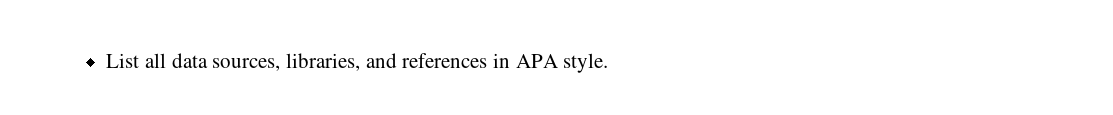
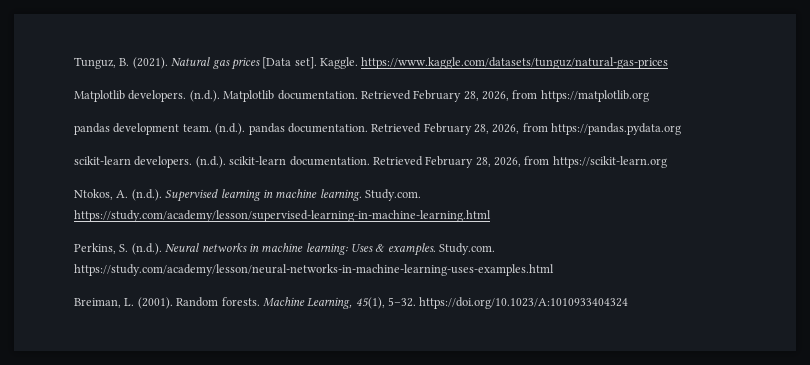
[106,53,609,73] List all data sources, libraries, and references in APA style. -> [74,57,669,70] [74,90,649,102] [74,123,682,135] [74,156,667,168] [74,189,421,202] [74,210,491,222] [74,243,496,256] [74,264,554,276] [74,297,629,309] Tunguz, B. (2021). Natural gas prices [Data set]. Kaggle. https://www.kaggle.com/datasets/tunguz/natural-gas-prices // Matplotlib developers. (n.d.). Matplotlib documentation. Retrieved February 28, 2026, from https://matplotlib.org // pandas development team. (n.d.). pandas documentation. Retrieved February 28, 2026, from https://pandas.pydata.org // scikit-learn developers. (n.d.). scikit-learn documentation. Retrieved February 28, 2026, from https://scikit-learn.org // Ntokos, A. (n.d.). Supervised learning in machine learning. Study.com. https://study.com/academy/lesson/supervised-learning-in-machine-learning.html // Perkins, S. (n.d.). Neural networks in machine learning: Uses & examples. Study.com. https://study.com/academy/lesson/neural-networks-in-machine-learning-uses-examples.html // Breiman, L. (2001). Random forests. Machine Learning, 45(1), 5–32. https://doi.org/10.1023/A:1010933404324

